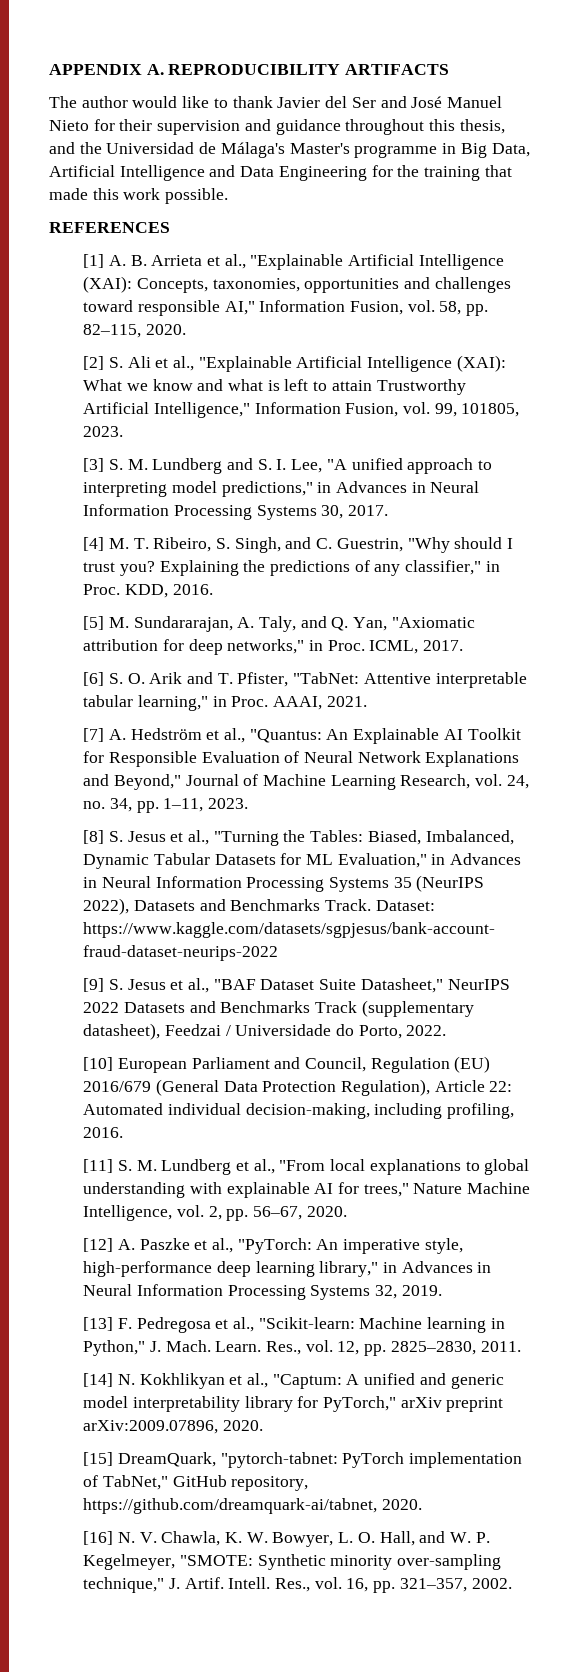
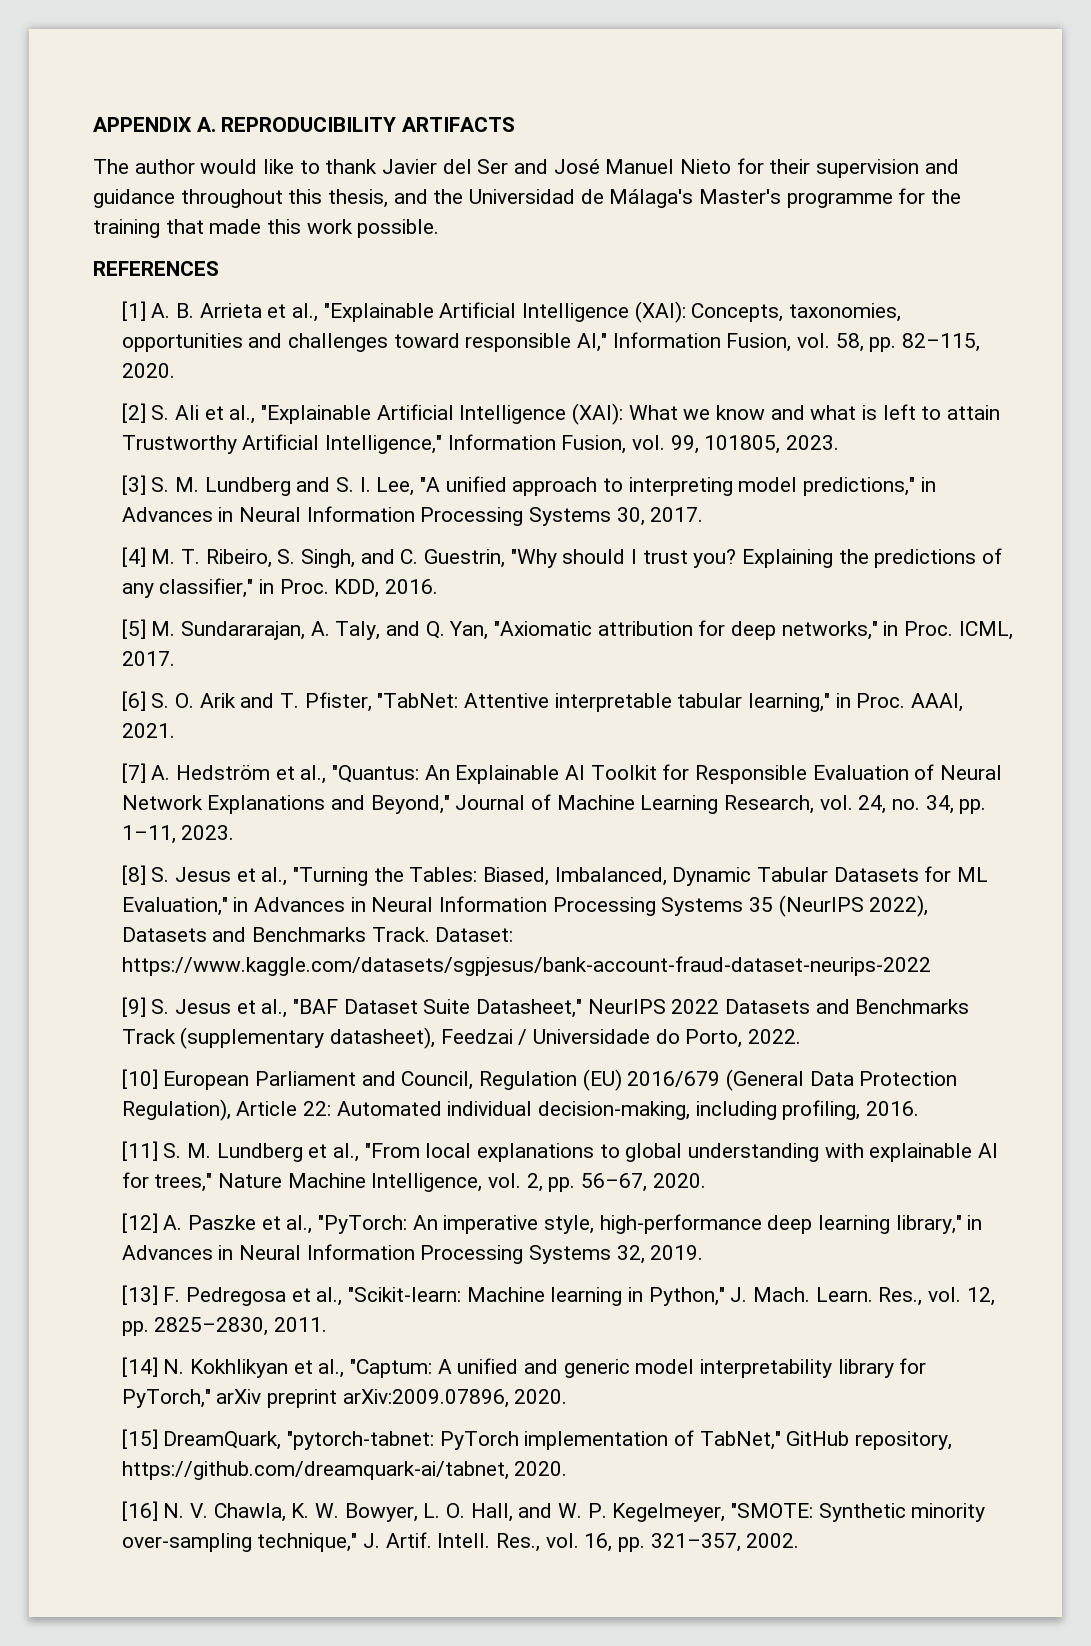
[442,143,530,158] [49,165,367,181] in Big Data, Artificial Intelligence and Data Engineering -> (893, 200) none

